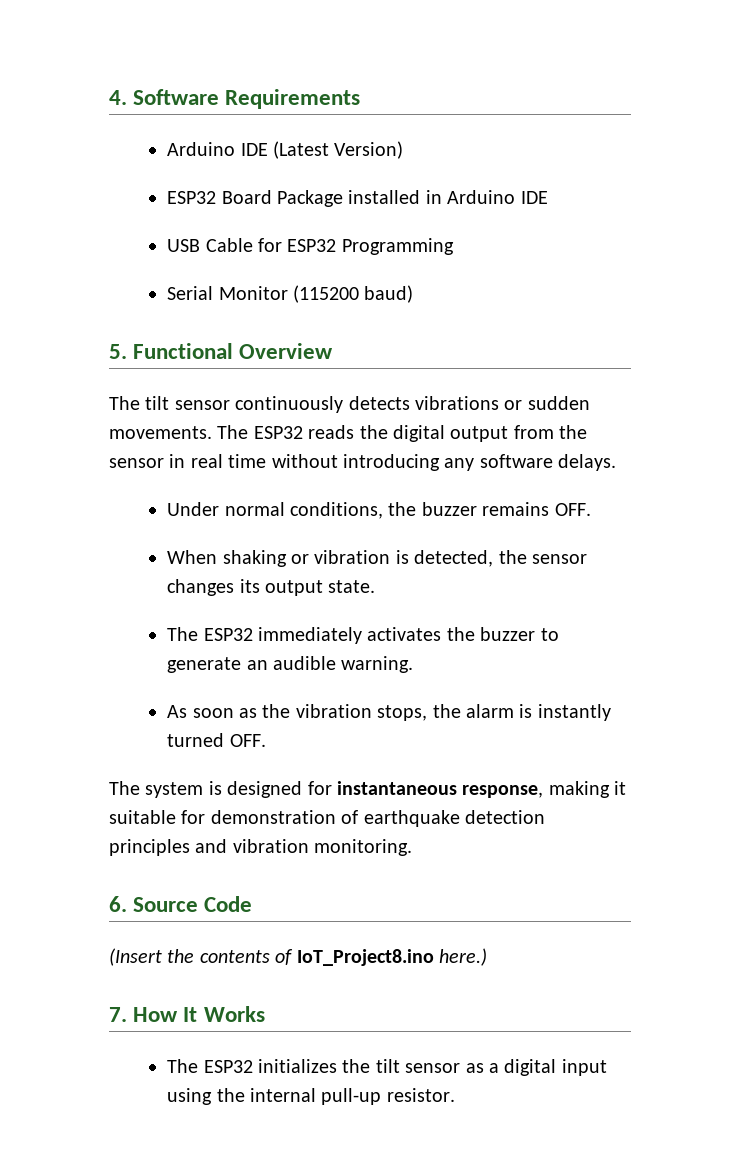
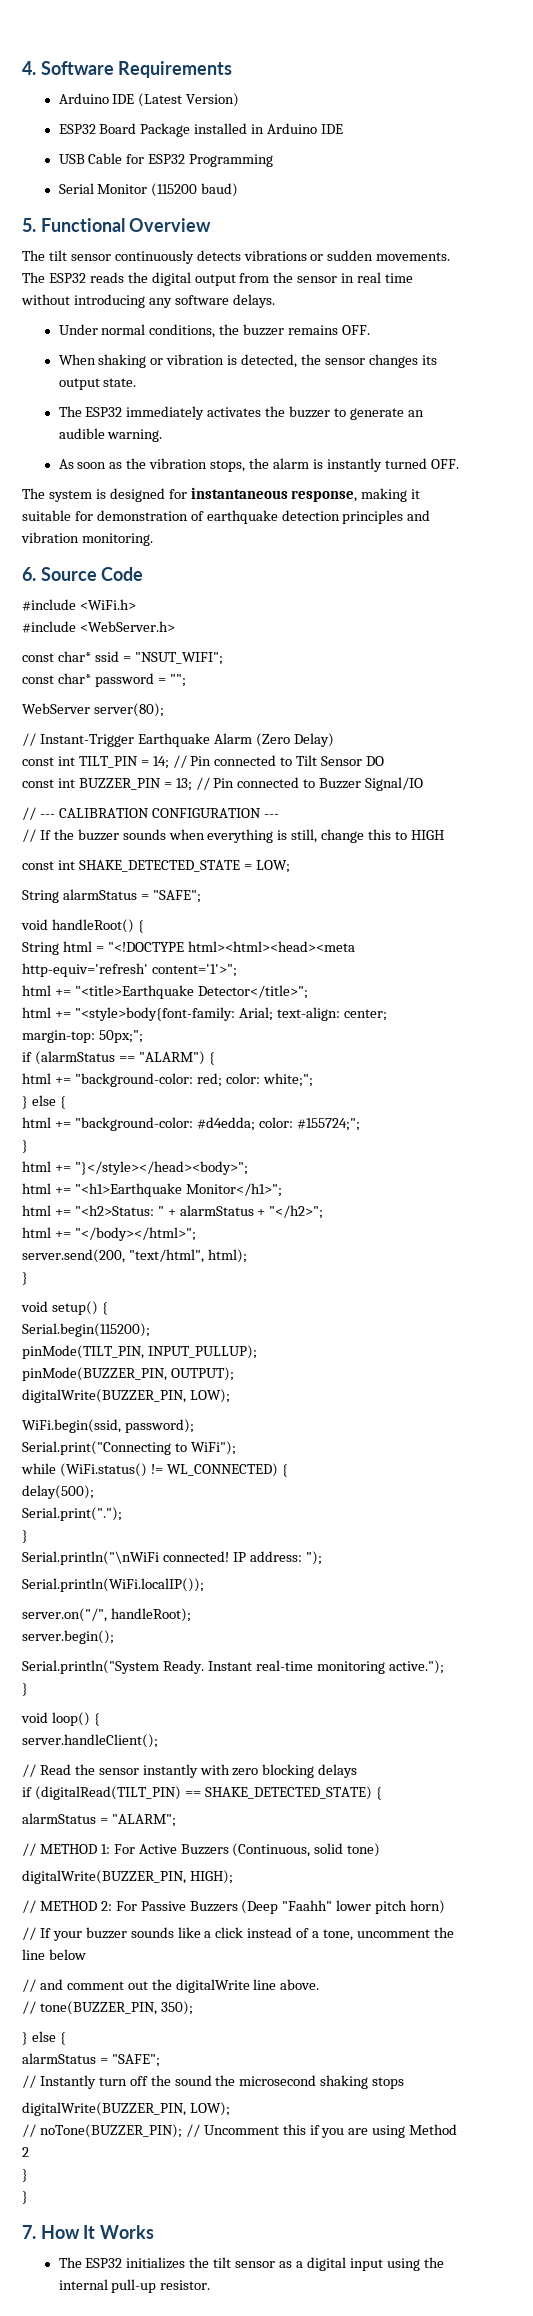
[109,948,487,966] (Insert the contents of IoT_Project8.ino here.) -> [22,599,136,611] [22,621,175,633] [22,651,223,665] [22,673,186,687] [22,703,164,717] [22,733,334,747] [22,755,385,769] [22,777,424,791] [22,807,279,820] [22,829,444,843] [22,860,290,873] [22,889,201,903] [21,919,144,933] [22,941,355,955] [22,963,237,977] [22,985,308,999] [22,1007,387,1021] [22,1030,143,1043] [22,1051,215,1065] [22,1073,313,1087] [22,1095,66,1109] [22,1117,360,1131] [22,1140,28,1153] [22,1161,248,1175] [22,1183,282,1197] [22,1205,324,1219] [22,1227,196,1241] [22,1249,247,1263] [22,1272,28,1285] [21,1301,108,1315] [22,1323,150,1337] [22,1345,257,1359] [22,1367,234,1381] [22,1389,230,1403] [22,1419,194,1433] [22,1441,236,1455] [21,1463,288,1477] [22,1485,94,1499] [22,1507,122,1521] [22,1530,28,1543] [22,1551,322,1565] [22,1578,204,1592] [22,1608,191,1622] [22,1630,114,1644] [22,1660,444,1674] [22,1683,28,1696] [21,1712,100,1726] [22,1734,158,1748] [22,1764,358,1778] [22,1786,382,1800] [22,1813,176,1827] [22,1843,381,1857] [22,1870,233,1884] [22,1900,446,1914] [22,1927,454,1941] [22,1949,86,1960] [22,1979,320,1993] [22,2001,193,2015] [22,2031,66,2045] [22,2053,160,2067] [22,2075,405,2089] [22,2102,230,2116] [22,2124,458,2138] [22,2147,29,2157] [22,2169,28,2182] [22,2191,28,2204] #include <WiFi.h> // #include <WebServer.h> // const char* ssid = "NSUT_WIFI"; // const char* password = ""; // WebServer server(80); // // Instant-Trigger Earthquake Alarm (Zero Delay) // const int TILT_PIN = 14; // Pin connected to Tilt Sensor DO // const int BUZZER_PIN = 13; // Pin connected to Buzzer Signal/IO // // --- CALIBRATION CONFIGURATION --- // // If the buzzer sounds when everything is still, change this to HIGH // const int SHAKE_DETECTED_STATE = LOW; // String alarmStatus = "SAFE"; // void handleRoot() { // String html = "<!DOCTYPE html><html><head><meta http-equiv='refresh' content='1'>"; // html += "<title>Earthquake Detector</title>"; // html += "<style>body{font-family: Arial; text-align: center; margin-top: 50px;"; // if (alarmStatus == "ALARM") { // html += "background-color: red; color: white;"; // } else { // html += "background-color: #d4edda; color: #155724;"; // } // html += "}</style></head><body>"; // html += "<h1>Earthquake Monitor</h1>"; // html += "<h2>Status: " + alarmStatus + "</h2>"; // html += "</body></html>"; // server.send(200, "text/html", html); // } // void setup() { // Serial.begin(115200); // pinMode(TILT_PIN, INPUT_PULLUP); // pinMode(BUZZER_PIN, OUTPUT); // digitalWrite(BUZZER_PIN, LOW); // WiFi.begin(ssid, password); // Serial.print("Connecting to WiFi"); // while (WiFi.status() != WL_CONNECTED) { // delay(500); // Serial.print("."); // } // Serial.println("\nWiFi connected! IP address: "); // Serial.println(WiFi.localIP()); // server.on("/", handleRoot); // server.begin(); // Serial.println("System Ready. Instant real-time monitoring active."); // } // void loop() { // server.handleClient(); // // Read the sensor instantly with zero blocking delays // if (digitalRead(TILT_PIN) == SHAKE_DETECTED_STATE) { // alarmStatus = "ALARM"; // // METHOD 1: For Active Buzzers (Continuous, solid tone) // digitalWrite(BUZZER_PIN, HIGH); // // METHOD 2: For Passive Buzzers (Deep "Faahh" lower pitch horn) // // If your buzzer sounds like a click instead of a tone, uncomment the line below // // and comment out the digitalWrite line above. // // tone(BUZZER_PIN, 350); // } else { // alarmStatus = "SAFE"; // // Instantly turn off the sound the microsecond shaking stops // digitalWrite(BUZZER_PIN, LOW); // // noTone(BUZZER_PIN); // Uncomment this if you are using Method 2 // } // }

